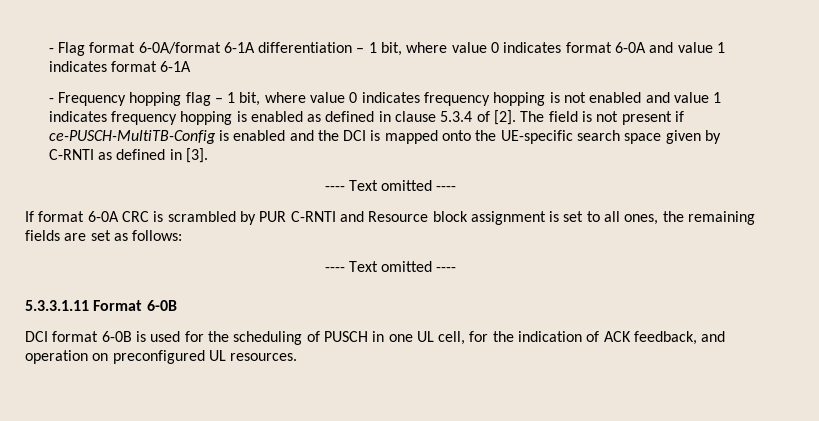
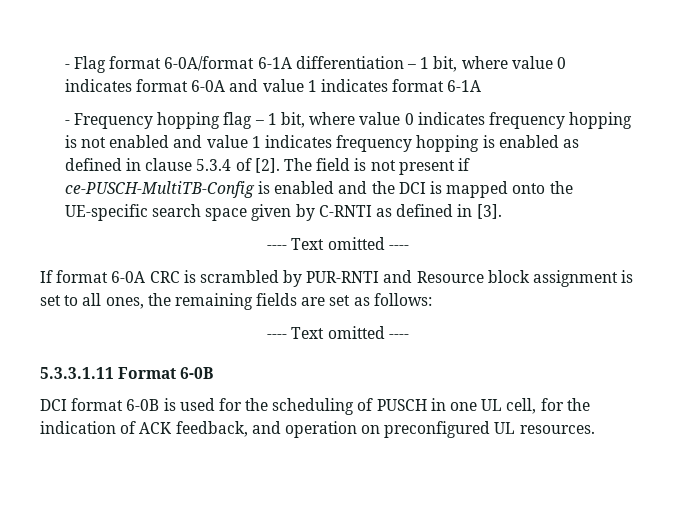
[259,211,336,222] PUR C-RNTI -> [306,271,380,283] PUR-RNTI

